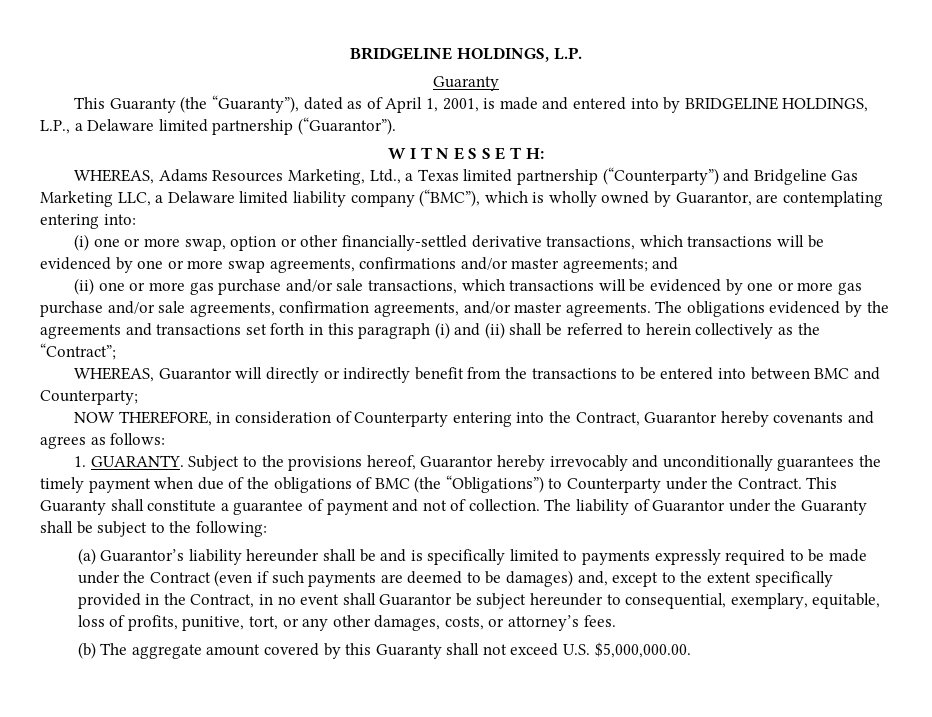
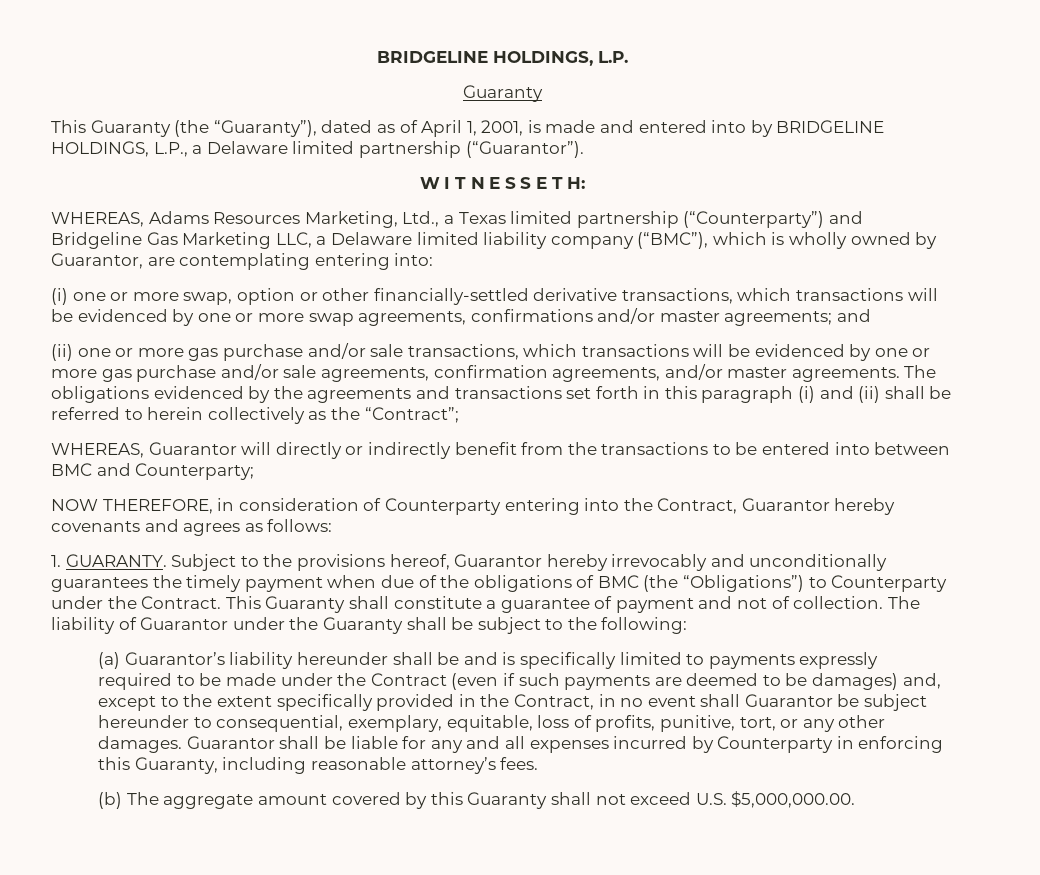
[374,615,505,631] damages, costs, or -> [98,736,944,753] [98,757,406,774] damages. Guarantor shall be liable for any and all expenses incurred by Counterparty in enforcing this Guaranty, including reasonable

